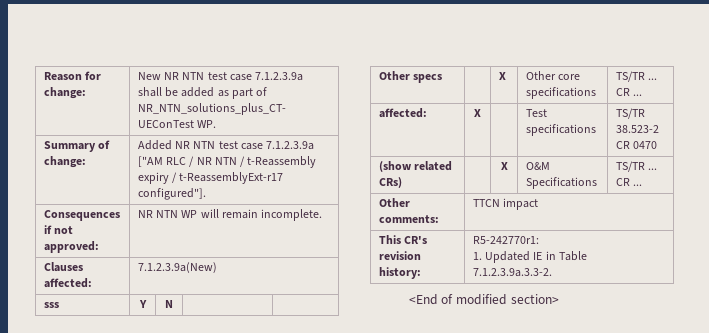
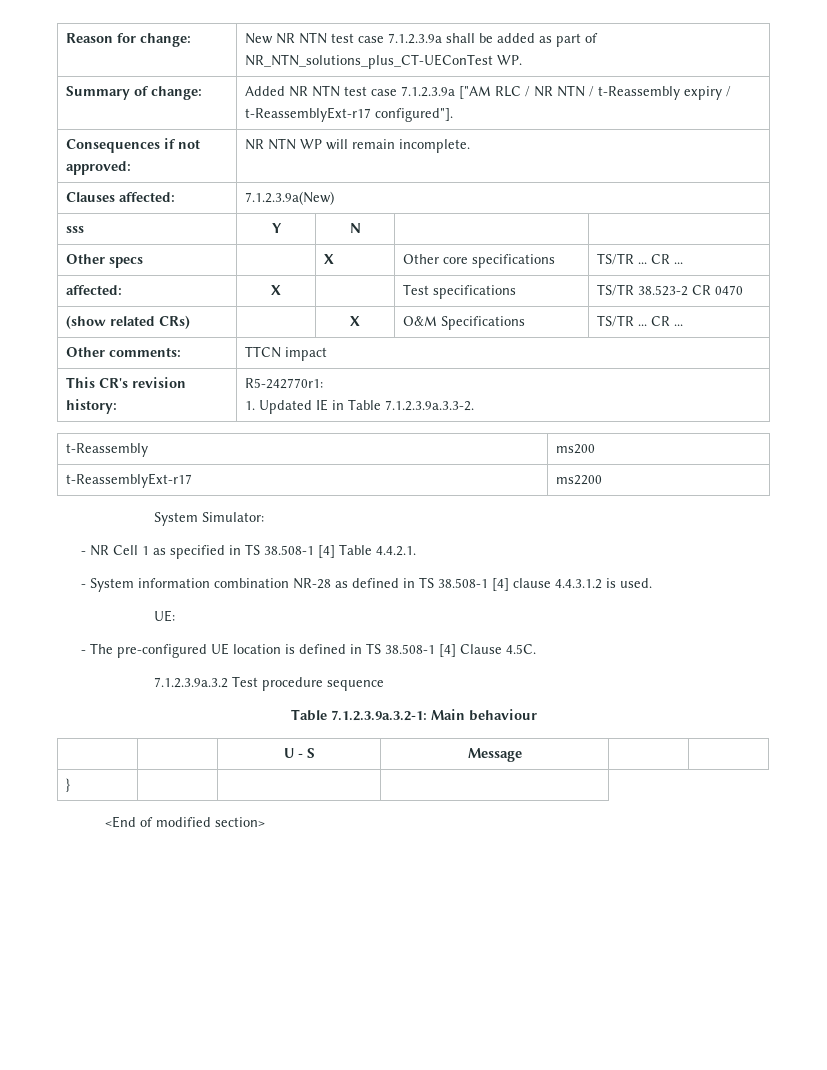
(552, 272) none -> [66,443,149,457] [556,444,596,454] [66,473,193,488] [556,475,603,485] [153,512,264,526] [81,544,417,559] [81,577,653,592] [153,610,175,622] [81,643,537,658] [153,676,384,691] [290,709,537,721] [283,748,315,758] [467,748,522,762] [66,778,71,792] // t-Reassembly | ms200 // t-ReassemblyExt-r17 | ms2200 // System Simulator: // - NR Cell 1 as specified in TS 38.508-1 [4] Table 4.4.2.1. // - System information combination NR-28 as defined in TS 38.508-1 [4] clause 4.4.3.1.2 is used. // UE: // - The pre-configured UE location is defined in TS 38.508-1 [4] Clause 4.5C. // 7.1.2.3.9a.3.2 Test procedure sequence // Table 7.1.2.3.9a.3.2-1: Main behaviour // | | U - S | Message | | // } | | |

